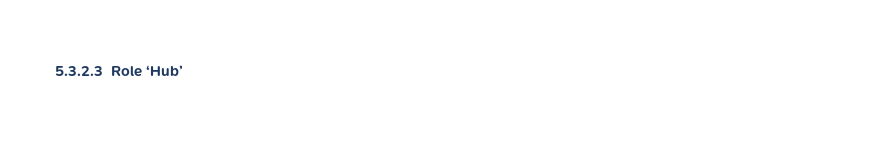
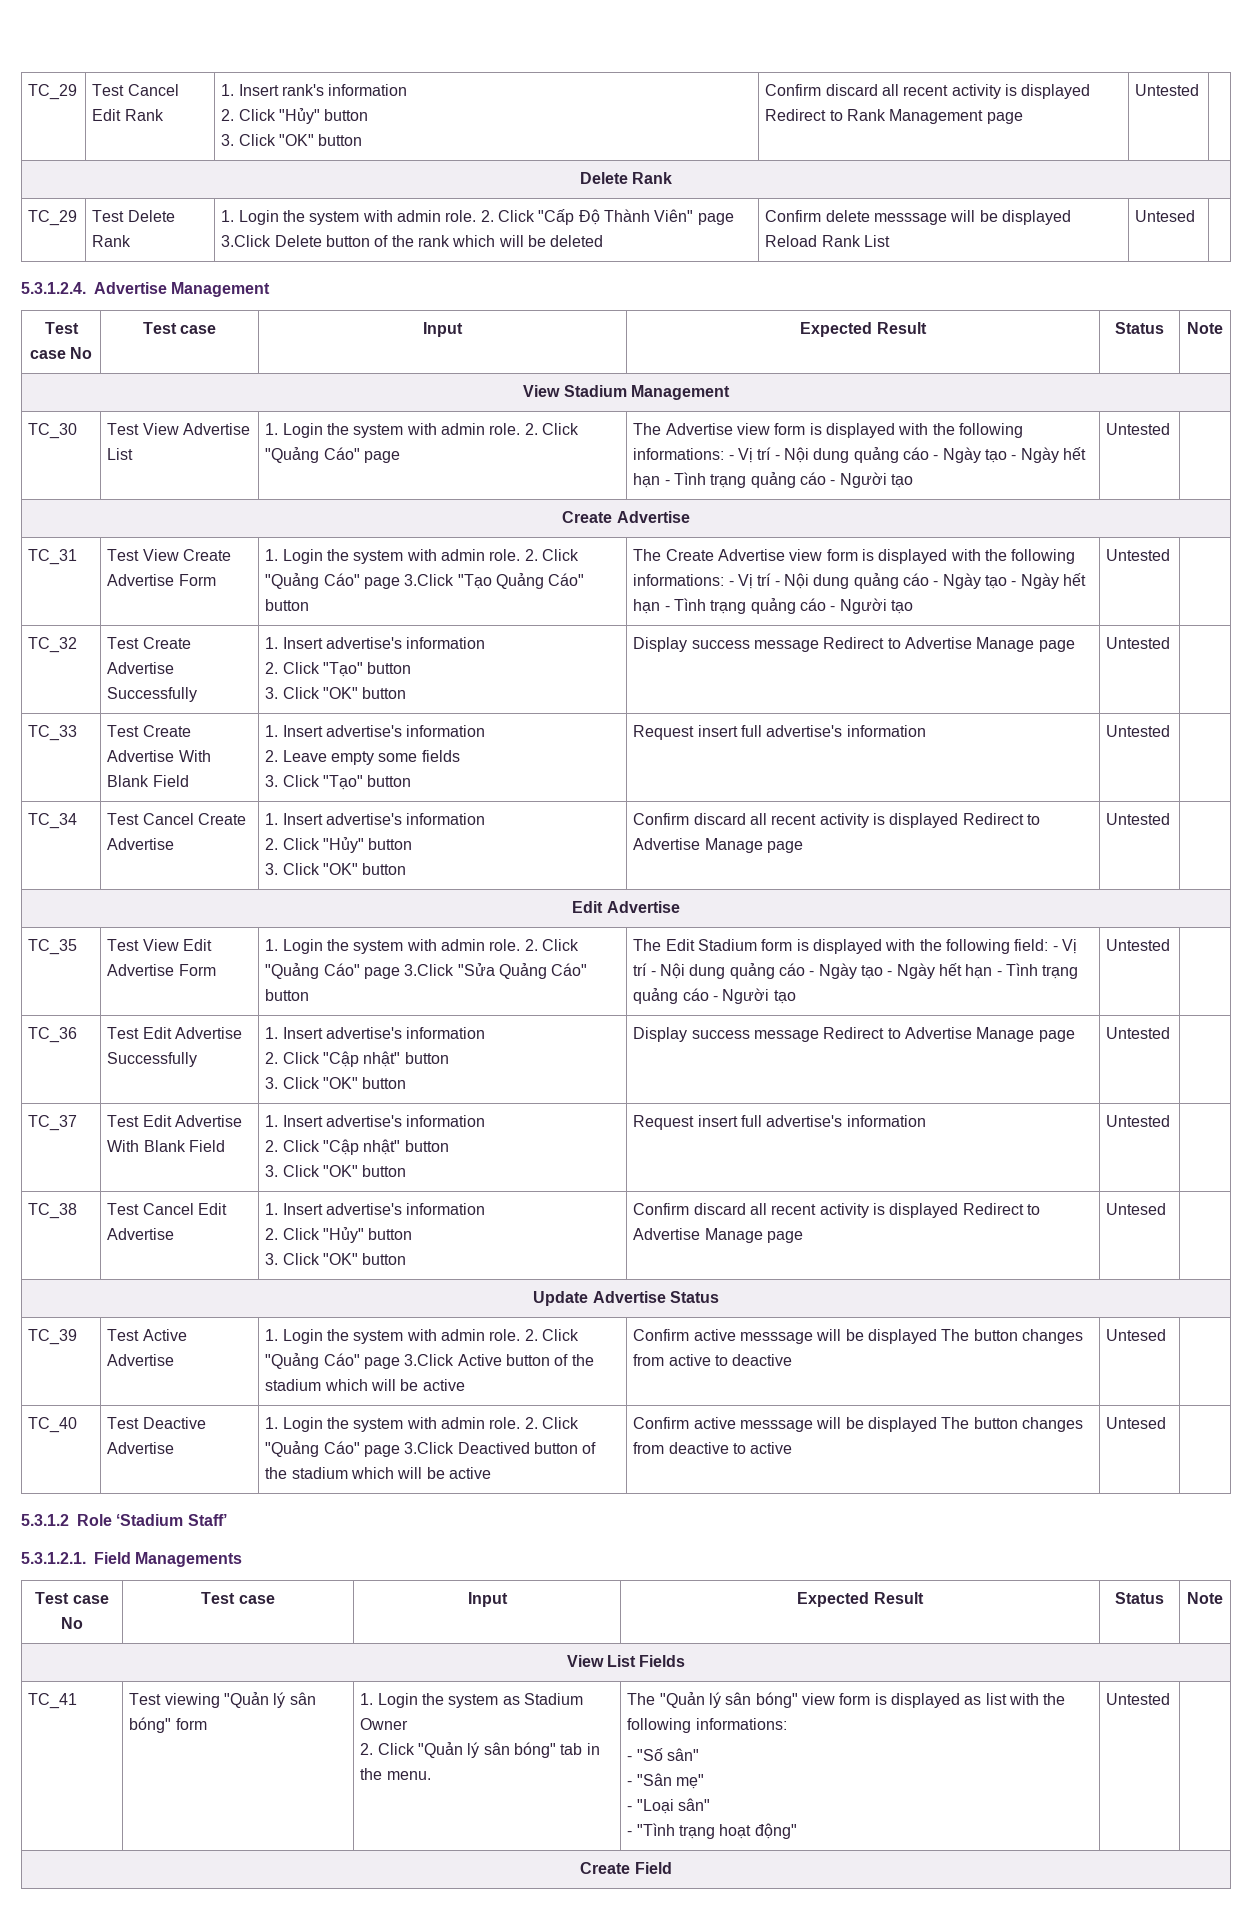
[55,65,183,77] 5.3.2.3 Role ‘Hub’ -> [28,84,78,100] [92,84,179,96] [92,109,164,121] [221,84,408,96] [221,108,369,124] [221,134,363,146] [765,84,1091,99] [765,109,1023,124] [1135,84,1200,96] [579,172,673,184] [28,210,78,226] [92,210,175,222] [92,235,132,247] [221,209,734,225] [221,235,604,247] [765,210,1071,225] [765,235,891,247] [1135,210,1196,222] [21,282,271,297] [44,322,79,334] [29,347,93,359] [142,322,217,334] [423,322,463,337] [800,322,927,337] [1115,322,1164,334] [1187,322,1223,334] [523,385,730,400] [28,423,78,439] [107,423,251,435] [107,448,134,460] [265,423,579,438] [265,447,401,463] [633,423,1023,438] [633,447,1086,463] [633,472,913,488] [1106,423,1171,435] [562,511,690,523] [28,549,78,565] [107,549,232,561] [107,574,216,586] [265,549,579,564] [265,573,585,589] [265,599,310,611] [633,549,1076,564] [633,573,1086,589] [633,598,913,614] [1106,549,1171,561] [28,637,78,653] [107,637,191,649] [107,662,175,674] [107,687,198,702] [265,637,486,649] [265,662,412,677] [265,687,407,699] [633,637,1075,652] [1106,637,1171,649] [28,725,78,741] [107,725,191,737] [107,750,211,762] [107,775,189,787] [265,725,486,737] [265,750,460,765] [265,775,412,790] [633,725,926,740] [1106,725,1171,737] [28,813,78,829] [107,813,247,825] [107,838,175,850] [265,813,486,825] [265,837,413,853] [265,863,407,875] [633,813,1040,828] [633,838,804,853] [1106,813,1171,825] [572,901,680,913] [28,939,78,955] [107,939,213,951] [107,964,216,976] [265,939,579,954] [265,963,588,979] [265,989,310,1001] [633,939,1077,954] [633,963,1079,979] [633,988,796,1004] [1106,939,1171,951] [28,1027,78,1043] [107,1027,243,1039] [107,1052,198,1067] [265,1027,486,1039] [265,1051,449,1067] [265,1077,407,1089] [633,1027,1075,1042] [1106,1027,1171,1039] [28,1115,78,1131] [107,1115,243,1127] [107,1140,226,1152] [265,1115,486,1127] [265,1139,449,1155] [265,1165,407,1177] [633,1115,926,1130] [1106,1115,1171,1127] [28,1203,78,1219] [107,1203,228,1215] [107,1228,175,1240] [265,1203,486,1215] [265,1227,413,1243] [265,1253,407,1265] [633,1203,1040,1218] [633,1228,804,1243] [1106,1203,1167,1215] [533,1291,719,1306] [28,1329,78,1345] [107,1329,187,1341] [107,1354,175,1366] [265,1329,579,1344] [265,1353,594,1369] [265,1379,465,1391] [633,1329,1083,1344] [633,1354,793,1366] [1106,1329,1167,1341] [28,1417,78,1433] [107,1417,206,1429] [107,1442,175,1454] [265,1417,579,1432] [265,1441,597,1457] [265,1467,491,1479] [633,1417,1083,1432] [633,1442,793,1454] [1106,1417,1167,1429] [21,1514,227,1526] [21,1552,243,1567] [35,1592,109,1604] [61,1617,83,1629] [201,1592,275,1604] [467,1592,508,1607] [797,1592,924,1607] [1115,1592,1164,1604] [1187,1592,1223,1604] [566,1655,686,1667] [28,1693,78,1709] [129,1692,316,1708] [129,1717,207,1733] [360,1693,583,1708] [360,1718,409,1730] [360,1742,600,1758] [360,1768,431,1780] [627,1692,1066,1708] [627,1718,787,1733] [627,1748,700,1761] [627,1773,705,1789] [627,1798,711,1814] [627,1823,797,1839] [1106,1693,1171,1705] [580,1862,672,1874] TC_29 | Test Cancel Edit Rank | 1. Insert rank's information // 2. Click "Hủy" button // 3. Click "OK" button | Confirm discard all recent activity is displayed Redirect to Rank Management page | Untested | // Delete Rank // TC_29 | Test Delete Rank | 1. Login the system with admin role. 2. Click "Cấp Độ Thành Viên" page 3.Click Delete button of the rank which will be deleted | Confirm delete messsage will be displayed Reload Rank List | Untesed | // 5.3.1.2.4. Advertise Management // Test case No | Test case | Input | Expected Result | Status | Note // View Stadium Management // TC_30 | Test View Advertise List | 1. Login the system with admin role. 2. Click "Quảng Cáo" page | The Advertise view form is displayed with the following informations: - Vị trí - Nội dung quảng cáo - Ngày tạo - Ngày hết hạn - Tình trạng quảng cáo - Người tạo | Untested | // Create Advertise // TC_31 | Test View Create Advertise Form | 1. Login the system with admin role. 2. Click "Quảng Cáo" page 3.Click "Tạo Quảng Cáo" button | The Create Advertise view form is displayed with the following informations: - Vị trí - Nội dung quảng cáo - Ngày tạo - Ngày hết hạn - Tình trạng quảng cáo - Người tạo | Untested | // TC_32 | Test Create Advertise Successfully | 1. Insert advertise's information // 2. Click "Tạo" button // 3. Click "OK" button | Display success message Redirect to Advertise Manage page | Untested | // TC_33 | Test Create Advertise With Blank Field | 1. Insert advertise's information // 2. Leave empty some fields // 3. Click "Tạo" button | Request insert full advertise's information | Untested | // TC_34 | Test Cancel Create Advertise | 1. Insert advertise's information // 2. Click "Hủy" button // 3. Click "OK" button | Confirm discard all recent activity is displayed Redirect to Advertise Manage page | Untested | // Edit Advertise // TC_35 | Test View Edit Advertise Form | 1. Login the system with admin role. 2. Click "Quảng Cáo" page 3.Click "Sửa Quảng Cáo" button | The Edit Stadium form is displayed with the following field: - Vị trí - Nội dung quảng cáo - Ngày tạo - Ngày hết hạn - Tình trạng quảng cáo - Người tạo | Untested | // TC_36 | Test Edit Advertise Successfully | 1. Insert advertise's information // 2. Click "Cập nhật" button // 3. Click "OK" button | Display success message Redirect to Advertise Manage page | Untested | // TC_37 | Test Edit Advertise With Blank Field | 1. Insert advertise's information // 2. Click "Cập nhật" button // 3. Click "OK" button | Request insert full advertise's information | Untested | // TC_38 | Test Cancel Edit Advertise | 1. Insert advertise's information // 2. Click "Hủy" button // 3. Click "OK" button | Confirm discard all recent activity is displayed Redirect to Advertise Manage page | Untesed | // Update Advertise Status // TC_39 | Test Active Advertise | 1. Login the system with admin role. 2. Click "Quảng Cáo" page 3.Click Active button of the stadium which will be active | Confirm active messsage will be displayed The button changes from active to deactive | Untesed | // TC_40 | Test Deactive Advertise | 1. Login the system with admin role. 2. Click "Quảng Cáo" page 3.Click Deactived button of the stadium which will be active | Confirm active messsage will be displayed The button changes from deactive to active | Untesed | // 5.3.1.2 Role ‘Stadium Staff’ // 5.3.1.2.1. Field Managements // Test case No | Test case | Input | Expected Result | Status | Note // View List Fields // TC_41 | Test viewing "Quản lý sân bóng" form | 1. Login the system as Stadium Owner // 2. Click "Quản lý sân bóng" tab in the menu. | The "Quản lý sân bóng" view form is displayed as list with the following informations: // - "Số sân" // - "Sân mẹ" // - "Loại sân" // - "Tình trạng hoạt động" | Untested | // Create Field

